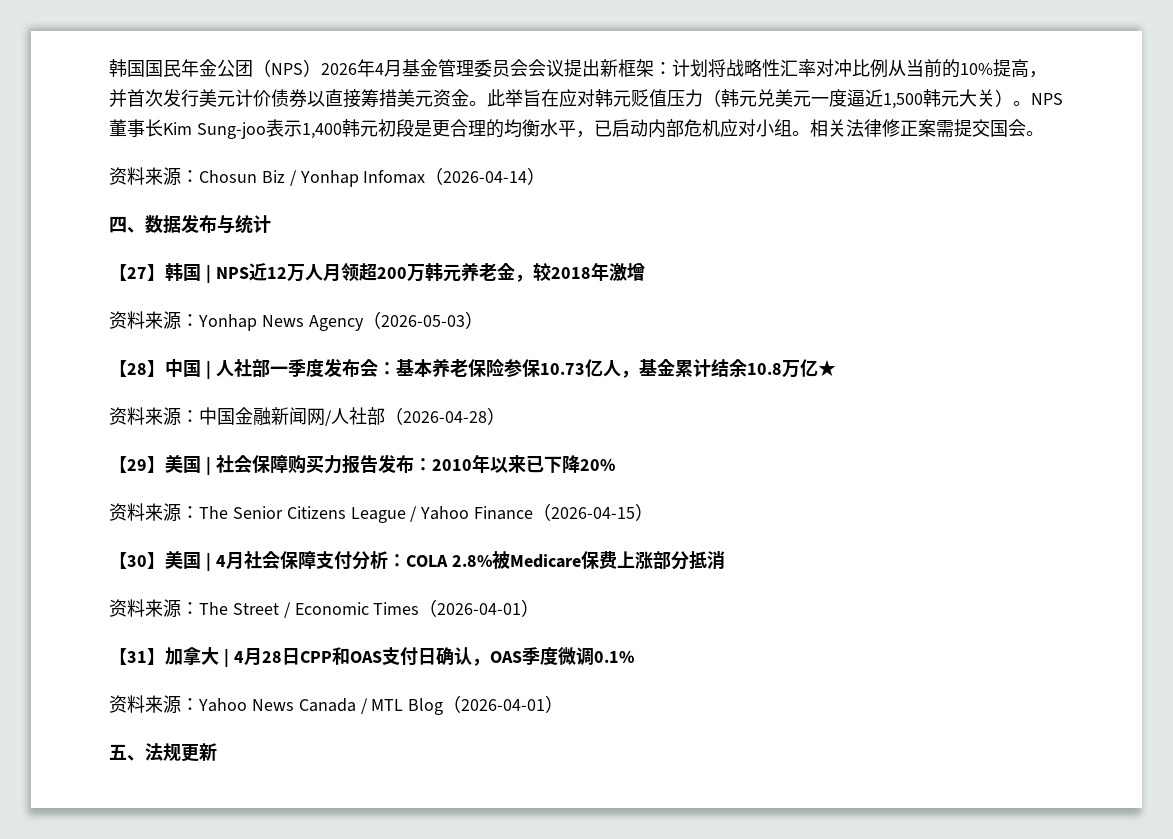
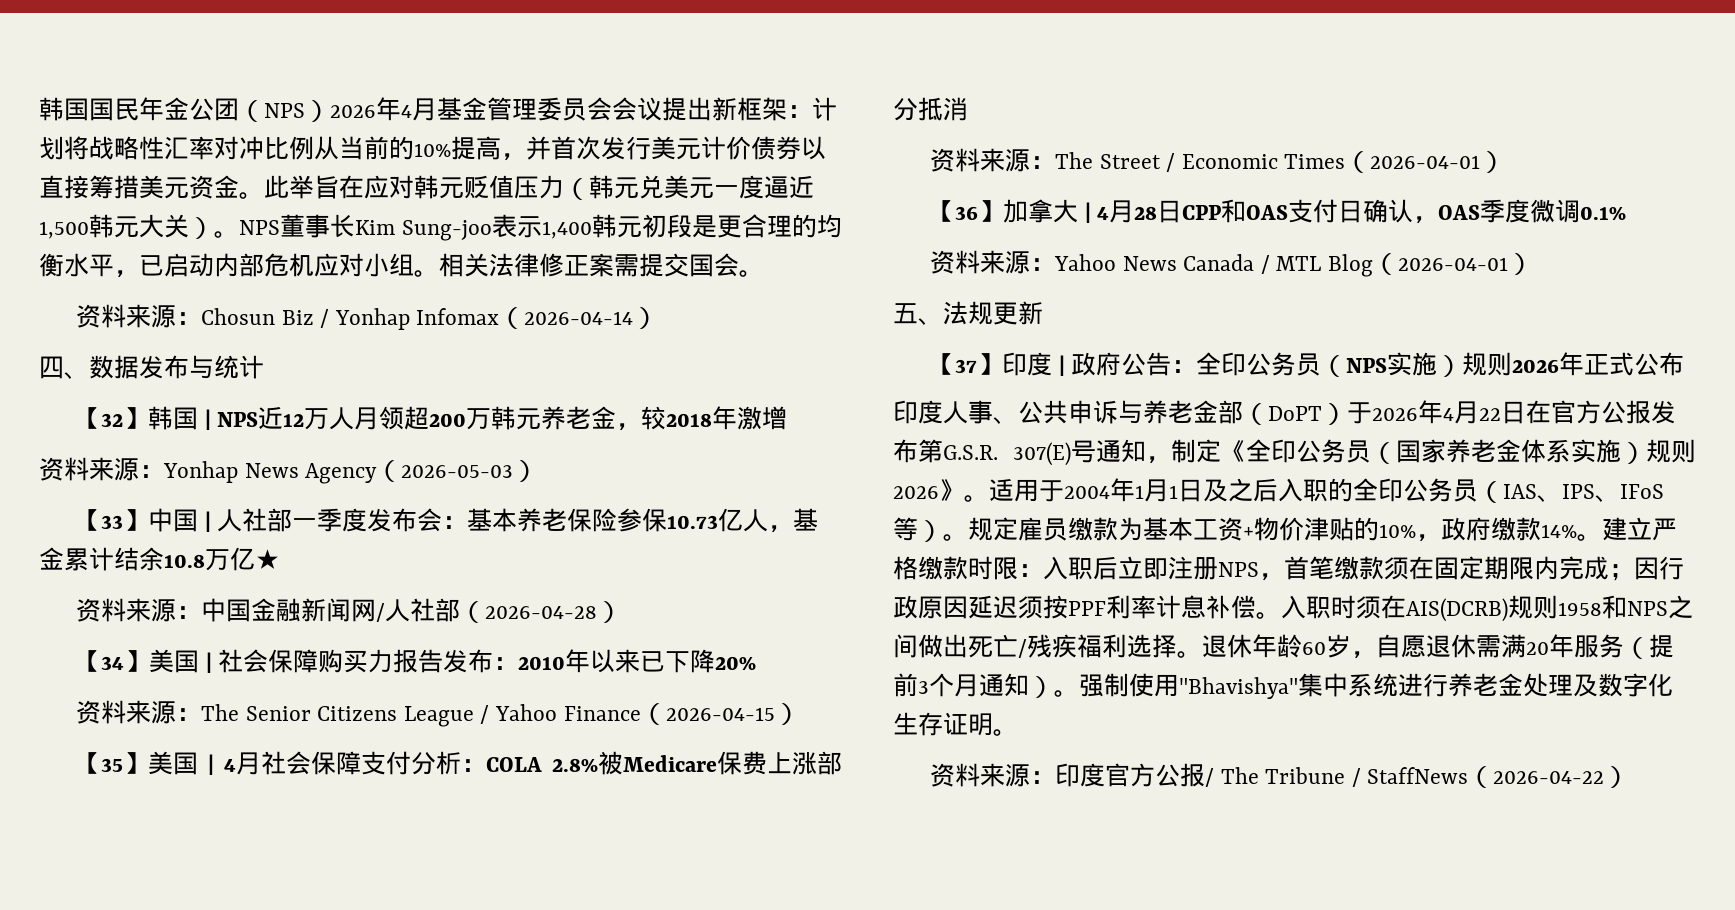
[127,267,147,279] 27 -> [100,413,123,427] 32
[127,363,147,375] 28 -> [100,515,123,529] 33
[127,459,147,471] 29 -> [100,656,124,670] 34
[127,555,147,567] 30 -> [100,758,123,772] 35
[127,651,147,663] 31 -> [954,206,978,220] 36
(217, 752) none -> [929,352,1685,377] [893,400,1676,425] [893,439,1696,466] [893,478,1664,503] [893,517,1677,542] [893,556,1684,581] [893,595,1693,622] [893,634,1674,659] [893,673,1673,699] [893,712,1018,736] [929,763,1630,788] // 【37】印度 | 政府公告：全印公务员（NPS实施）规则2026年正式公布 // 印度人事、公共申诉与养老金部（DoPT）于2026年4月22日在官方公报发布第G.S.R. 307(E)号通知，制定《全印公务员（国家养老金体系实施）规则2026》。适用于2004年1月1日及之后入职的全印公务员（IAS、IPS、IFoS等）。规定雇员缴款为基本工资+物价津贴的10%，政府缴款14%。建立严格缴款时限：入职后立即注册NPS，首笔缴款须在固定期限内完成；因行政原因延迟须按PPF利率计息补偿。入职时须在AIS(DCRB)规则1958和NPS之间做出死亡/残疾福利选择。退休年龄60岁，自愿退休需满20年服务（提前3个月通知）。强制使用"Bhavishya"集中系统进行养老金处理及数字化生存证明。 // 资料来源：印度官方公报/ The Tribune / StaffNews（2026-04-22）

